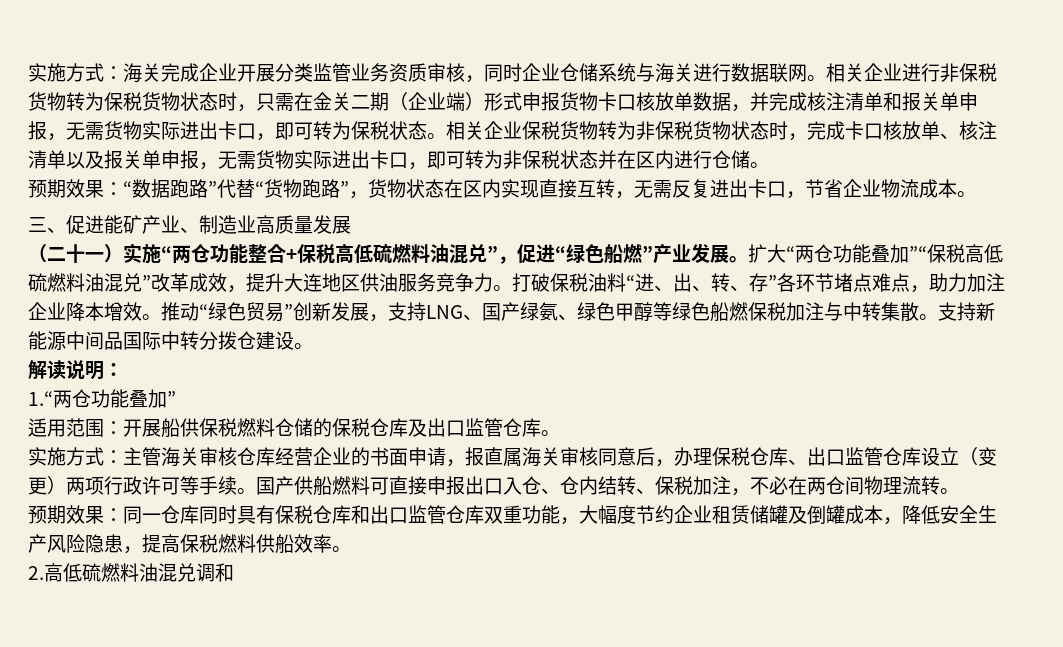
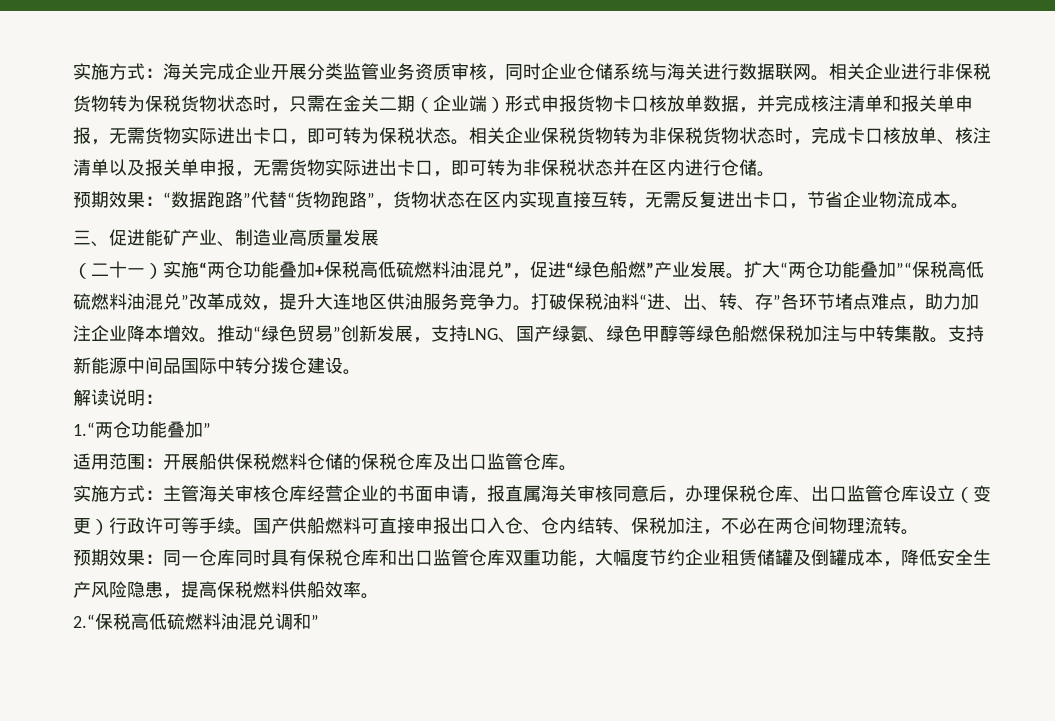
[248,244,286,263] 整合 -> [279,261,315,278] 叠加
[66,477,104,495] 两项 -> (109, 527) none
[28,566,44,580] 2. -> [73,613,131,630] 2.“保税
(234, 572) none -> [311,614,319,628] ”

